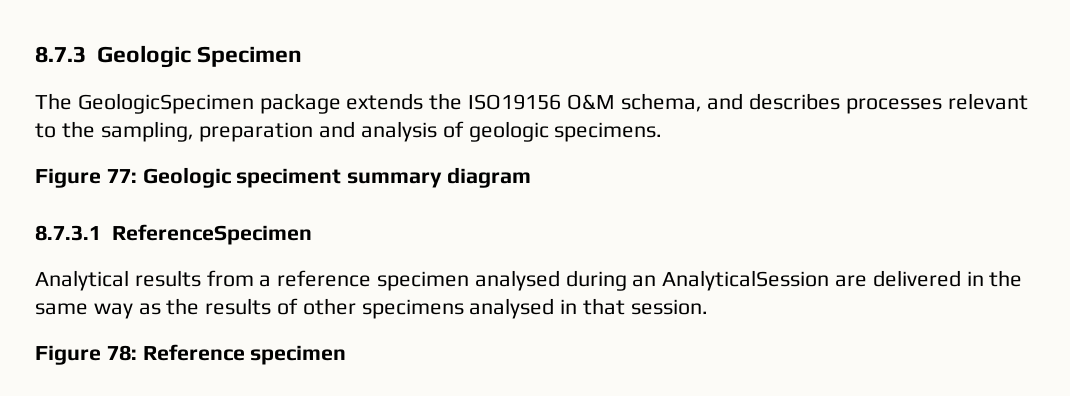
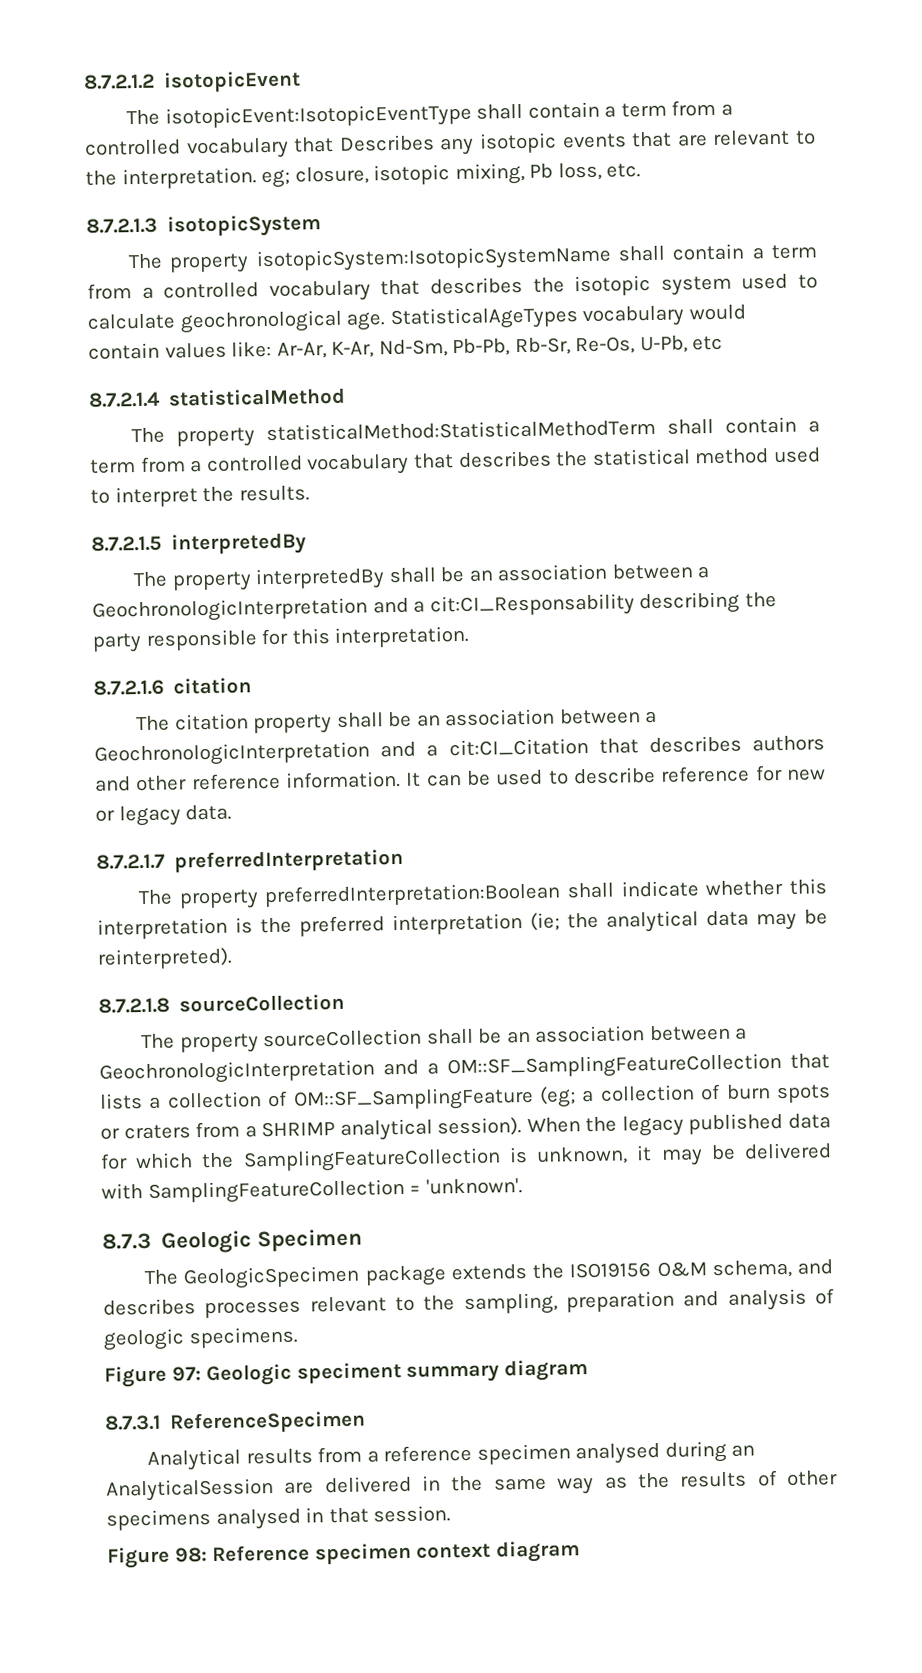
(35, 54) none -> [83,70,302,93] [126,99,733,130] [85,129,817,160] [85,162,642,190] [86,214,322,238] [128,243,817,274] [87,273,819,302] [87,304,746,334] [88,335,724,360] [88,387,347,408] [131,416,821,448] [90,447,822,476] [90,485,310,508] [91,532,308,556] [133,563,710,592] [92,591,777,623] [92,625,471,653] [93,677,253,696] [136,708,658,735] [94,735,825,767] [95,764,826,792] [95,804,233,827] [96,848,405,873] [138,878,828,910] [97,909,828,940] [97,947,233,970] [98,993,346,1014] [141,1024,748,1054] [99,1052,830,1085] [99,1083,831,1112] [100,1112,831,1141] [100,1142,832,1173] [101,1178,523,1204] 8.7.2.1.2 isotopicEvent // The isotopicEvent:IsotopicEventType shall contain a term from a controlled vocabulary that Describes any isotopic events that are relevant to the interpretation. eg; closure, isotopic mixing, Pb loss, etc. // 8.7.2.1.3 isotopicSystem // The property isotopicSystem:IsotopicSystemName shall contain a term from a controlled vocabulary that describes the isotopic system used to calculate geochronological age. StatisticalAgeTypes vocabulary would contain values like: Ar-Ar, K-Ar, Nd-Sm, Pb-Pb, Rb-Sr, Re-Os, U-Pb, etc // 8.7.2.1.4 statisticalMethod // The property statisticalMethod:StatisticalMethodTerm shall contain a term from a controlled vocabulary that describes the statistical method used to interpret the results. // 8.7.2.1.5 interpretedBy // The property interpretedBy shall be an association between a GeochronologicInterpretation and a cit:CI_Responsability describing the party responsible for this interpretation. // 8.7.2.1.6 citation // The citation property shall be an association between a GeochronologicInterpretation and a cit:CI_Citation that describes authors and other reference information. It can be used to describe reference for new or legacy data. // 8.7.2.1.7 preferredInterpretation // The property preferredInterpretation:Boolean shall indicate whether this interpretation is the preferred interpretation (ie; the analytical data may be reinterpreted). // 8.7.2.1.8 sourceCollection // The property sourceCollection shall be an association between a GeochronologicInterpretation and a OM::SF_SamplingFeatureCollection that lists a collection of OM::SF_SamplingFeature (eg; a collection of burn spots or craters from a SHRIMP analytical session). When the legacy published data for which the SamplingFeatureCollection is unknown, it may be delivered with SamplingFeatureCollection = 'unknown'. //
[106,169,137,183] 77: -> [171,1366,202,1382] 97:
[106,345,137,361] 78: -> [174,1547,208,1563] 98:
(347, 355) none -> [416,1540,580,1563] context diagram

